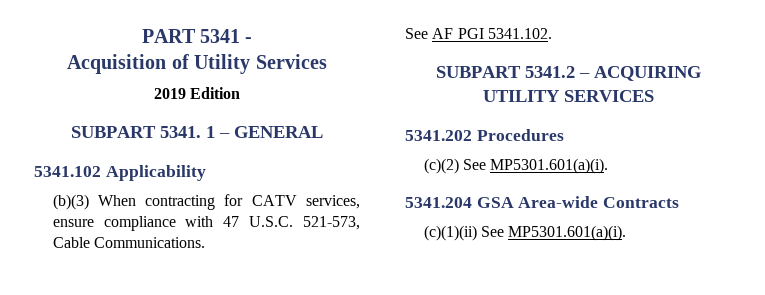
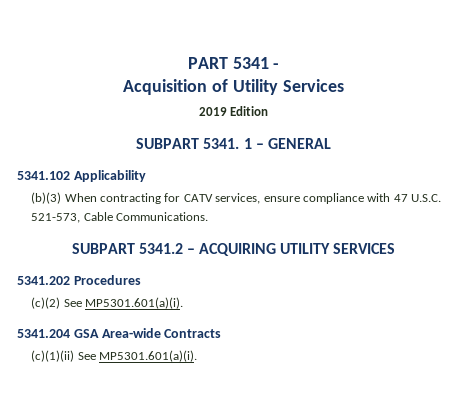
[405,28,552,39] // See AF PGI 5341.102. -> (209, 216) none

